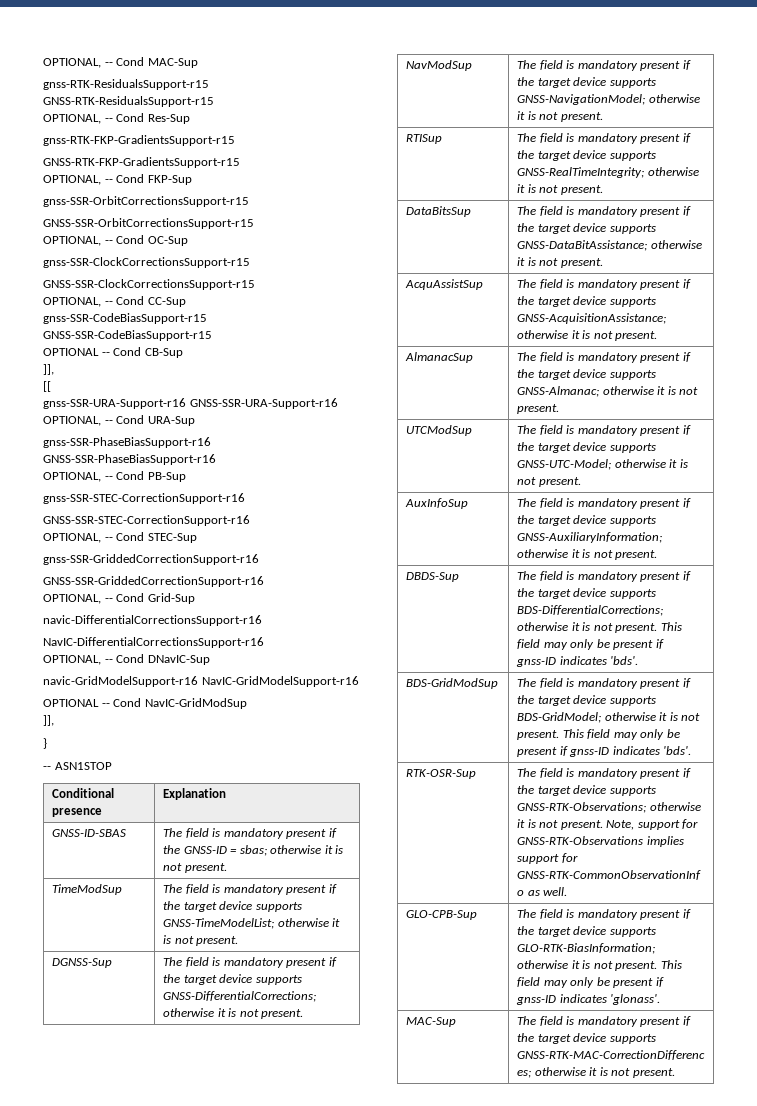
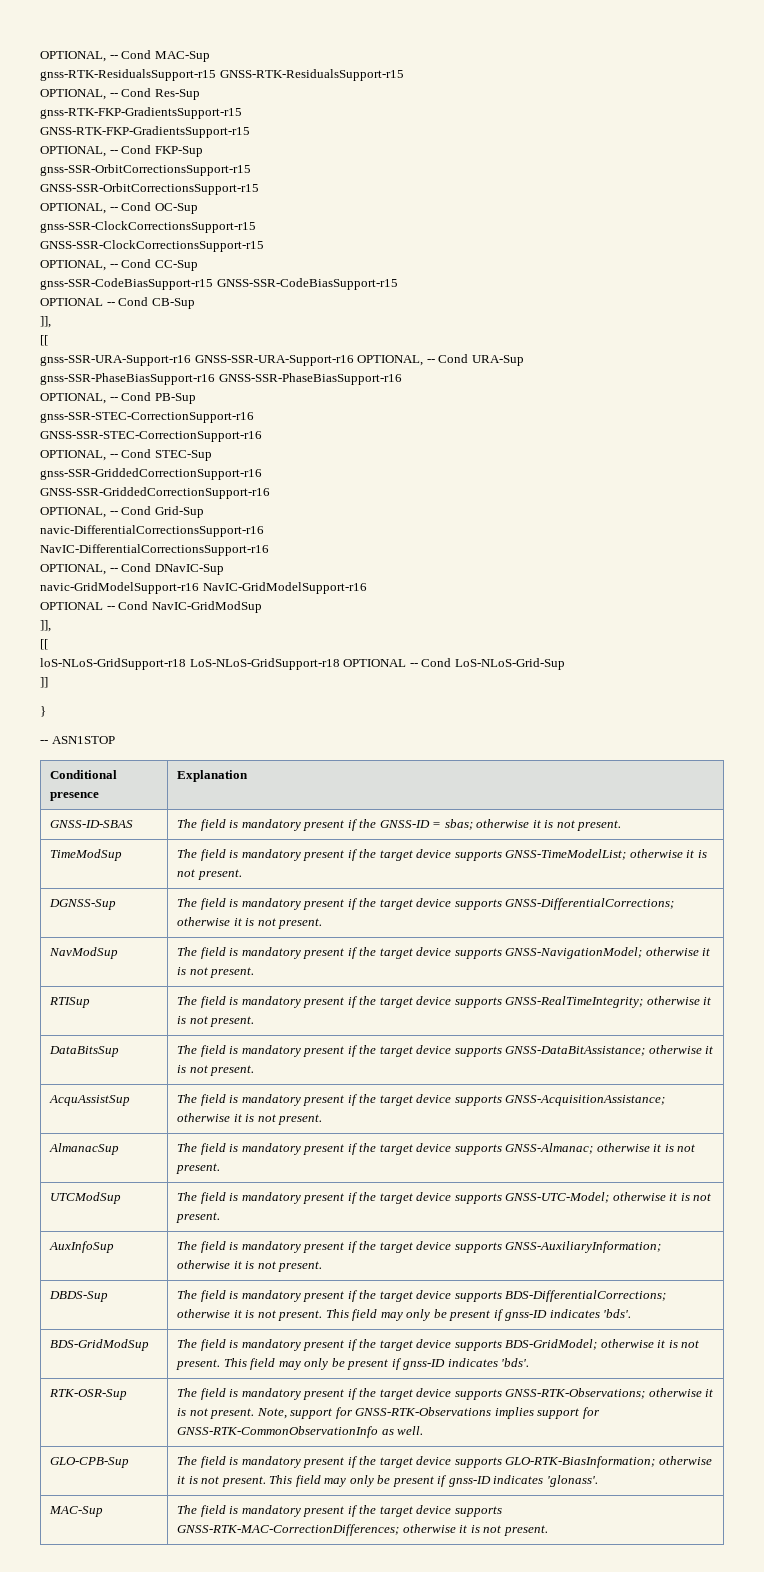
(54, 720) none -> [40,639,48,650] [40,658,565,670] [40,677,48,688] // [[ // loS-NLoS-GridSupport-r18 LoS-NLoS-GridSupport-r18 OPTIONAL -- Cond LoS-NLoS-Grid-Sup // ]]

